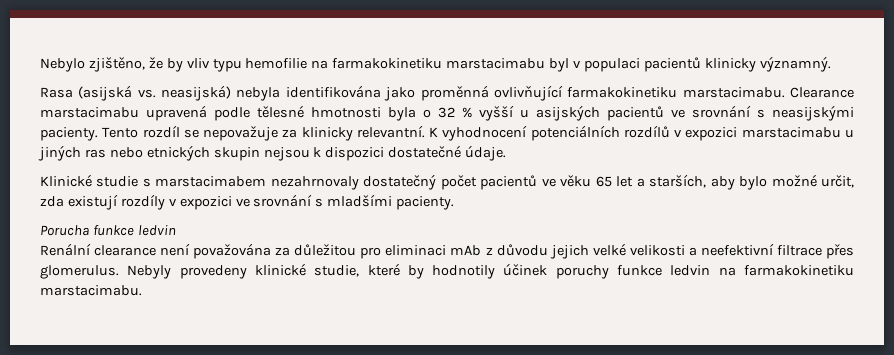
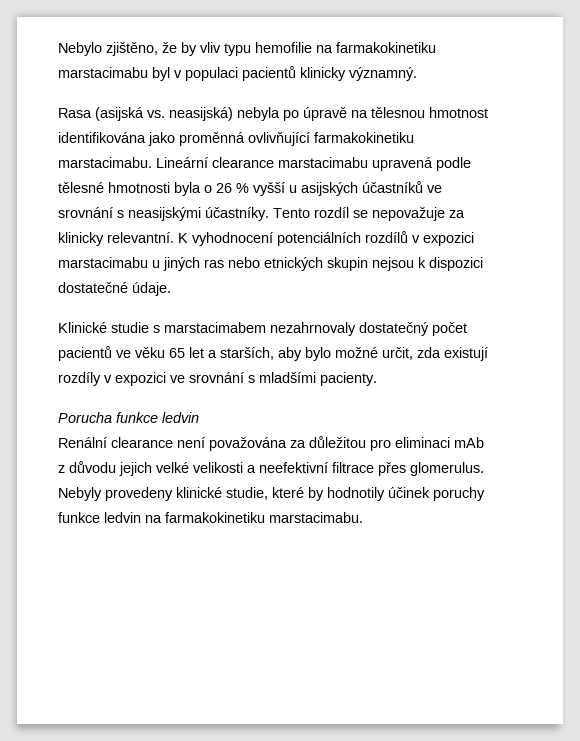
(281, 94) none -> [283,107,488,121] po úpravě na tělesnou hmotnost
[790,87,854,98] Clearance -> [156,157,274,168] Lineární clearance
[437,107,455,118] 32 -> [216,183,232,193] 26
[607,106,665,121] pacientů -> [362,181,423,193] účastníků
[40,127,98,141] pacienty. -> [205,207,269,221] účastníky.

